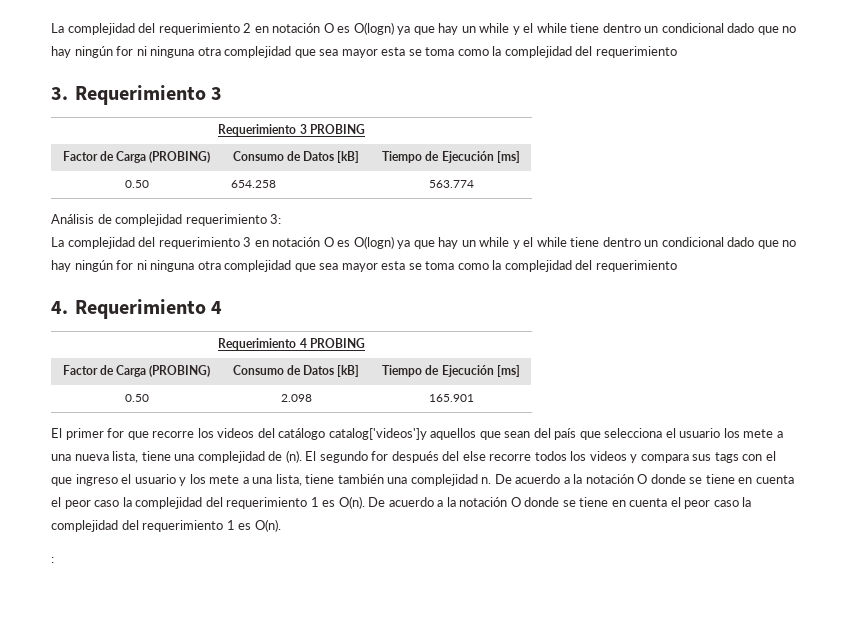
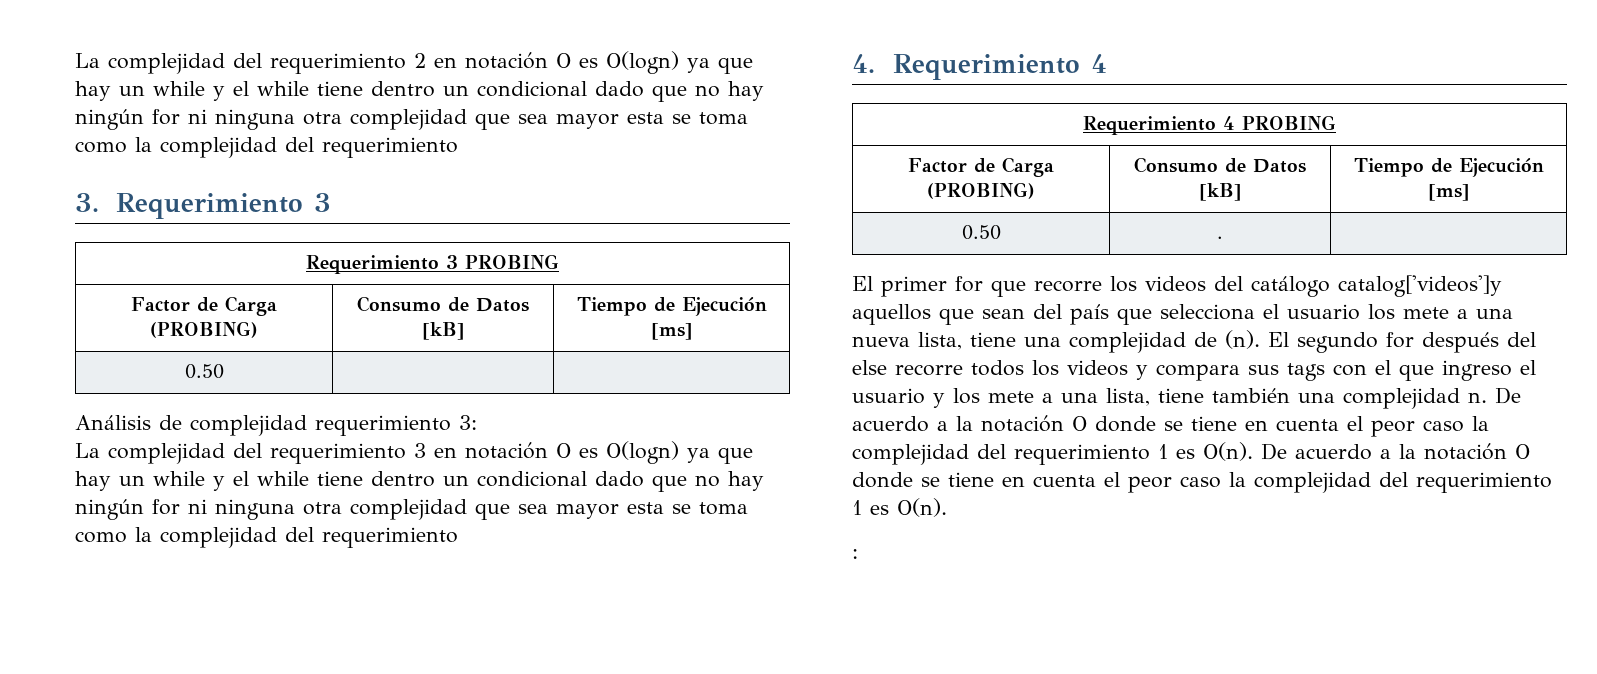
[230,180,276,188] [428,180,474,188] 654.258 | 563.774 -> (224, 371) |
[280,394,312,402] [428,394,474,402] 2.098 | 165.901 -> [1217,236,1223,239] . |

